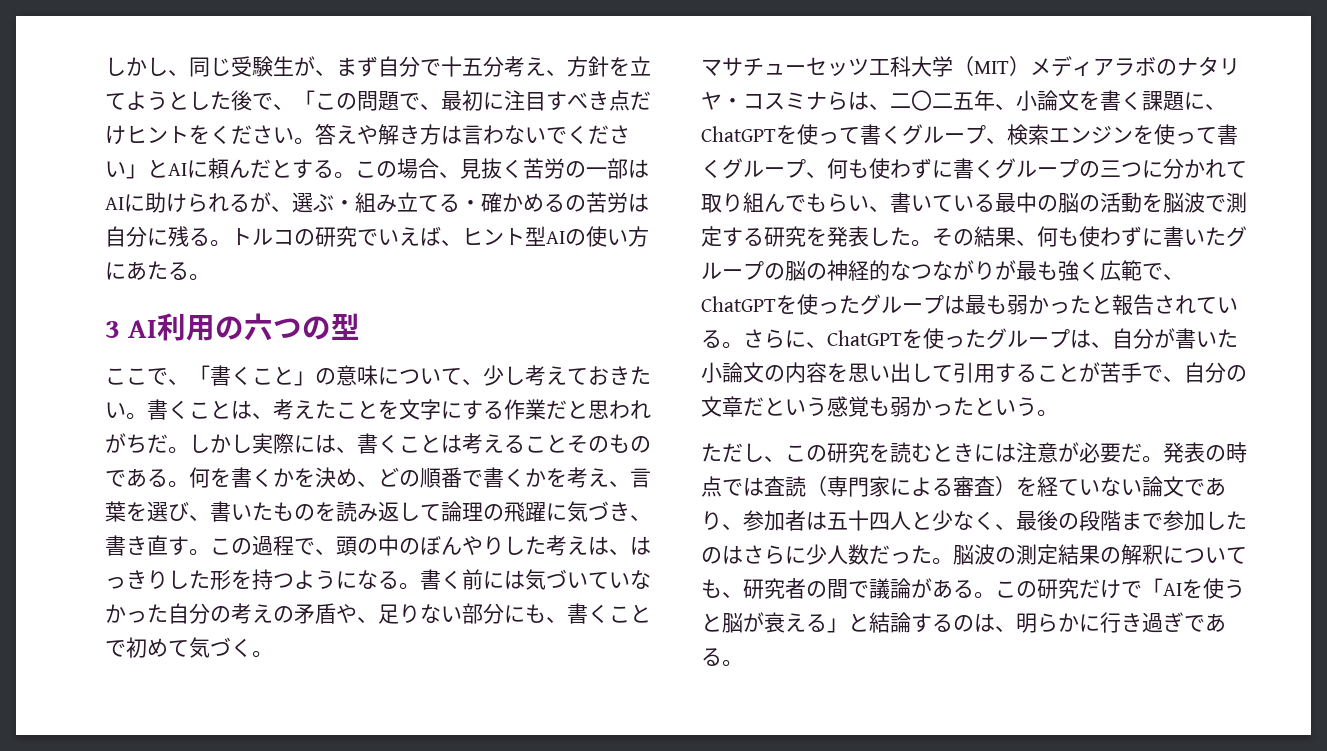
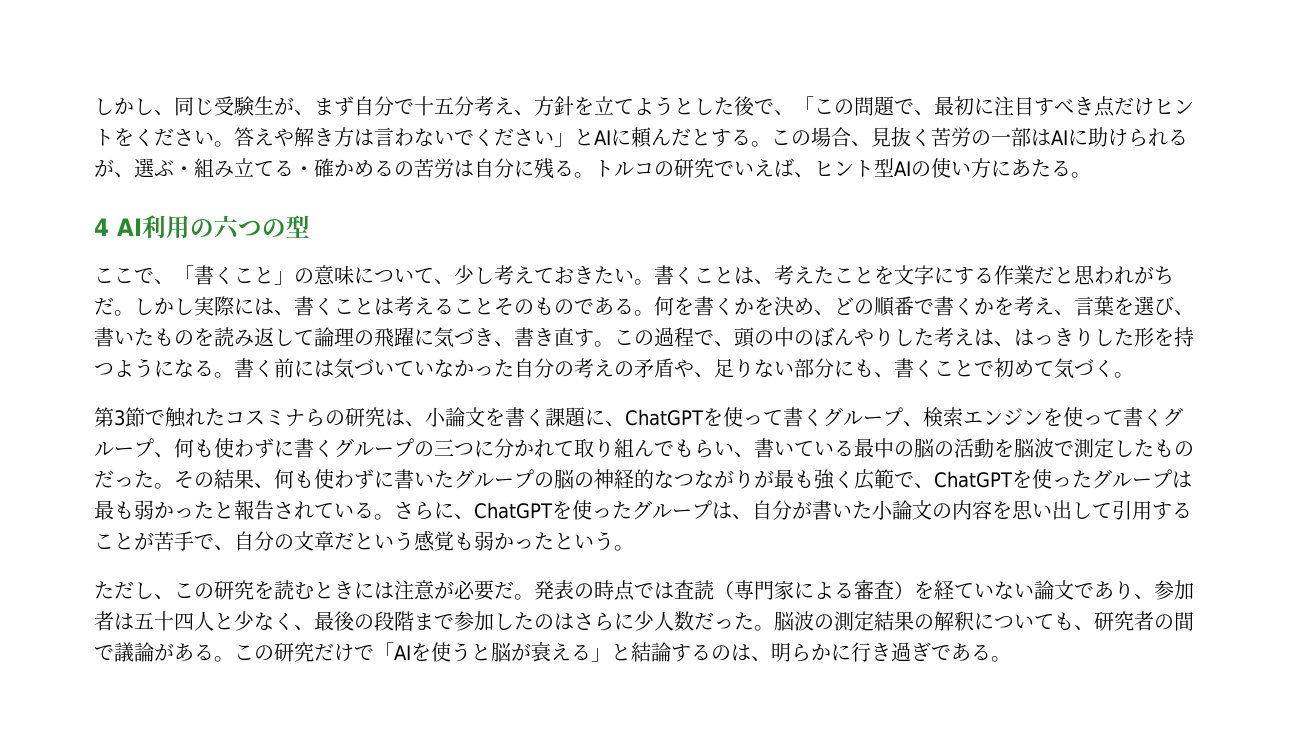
[105,321,120,338] 3 -> [94,218,109,236] 4
[701,56,1240,77] [701,90,995,111] マサチューセッツ工科大学（MIT）メディアラボのナタリヤ・コスミナらは、二〇二五年 -> [94,407,405,428] 第3節で触れたコスミナらの研究は
[722,226,890,247] する研究を発表し -> [1114,439,1194,457] [94,470,134,488] したものだっ

